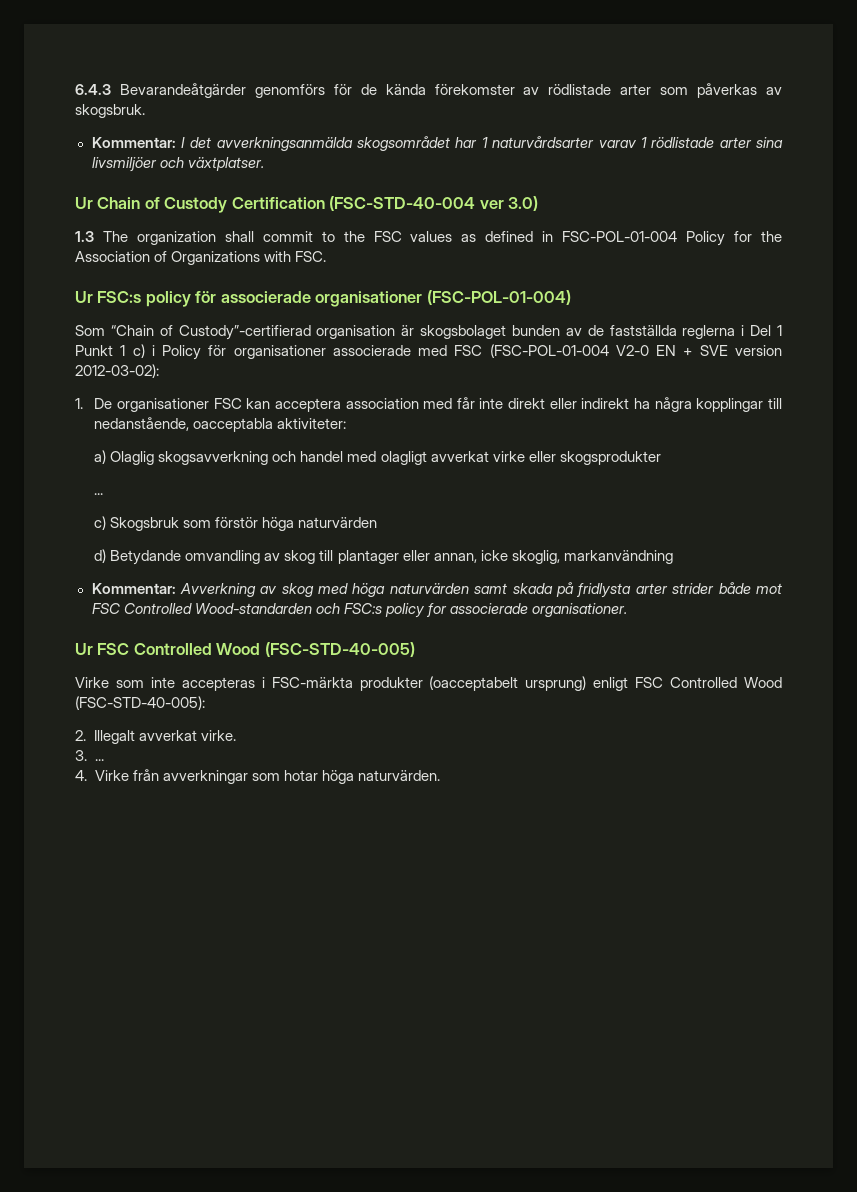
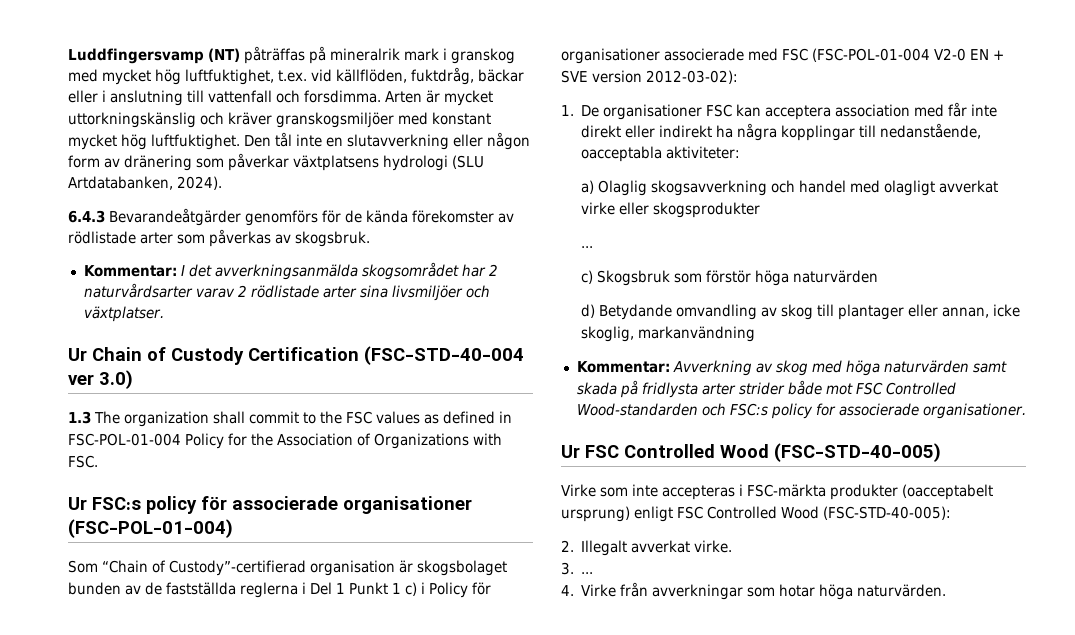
(75, 89) none -> [68,46,515,64] [68,67,524,85] [68,90,493,106] [68,112,491,128] [68,132,530,150] [68,153,484,171] [68,176,222,190] Luddfingersvamp (NT) påträffas på mineralrik mark i granskog med mycket hög luftfuktighet, t.ex. vid källflöden, fuktdråg, bäckar eller i anslutning till vattenfall och forsdimma. Arten är mycket uttorkningskänslig och kräver granskogsmiljöer med konstant mycket hög luftfuktighet. Den tål inte en slutavverkning eller någon form av dränering som påverkar växtplatsens hydrologi (SLU Artdatabanken, 2024). //
[481,137,488,148] 1 -> [488,264,498,276] 2
[640,137,647,148] 1 -> [237,285,247,297] 2

